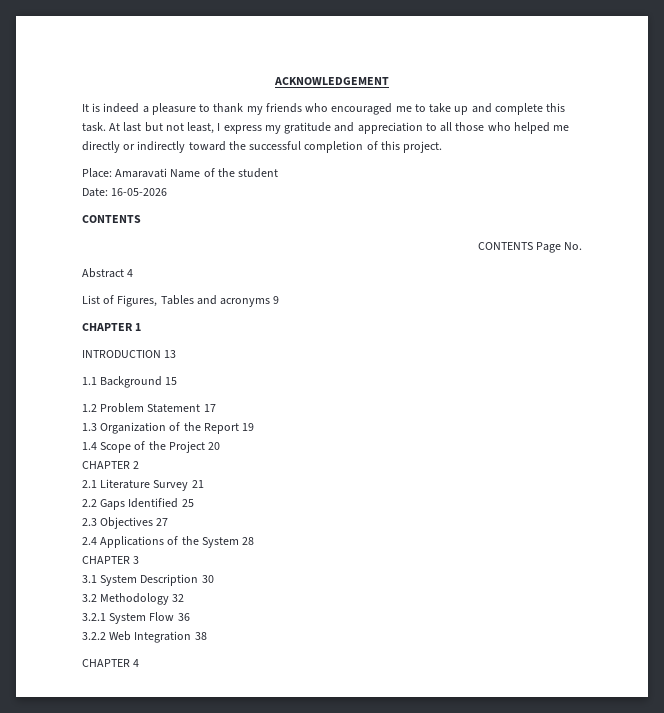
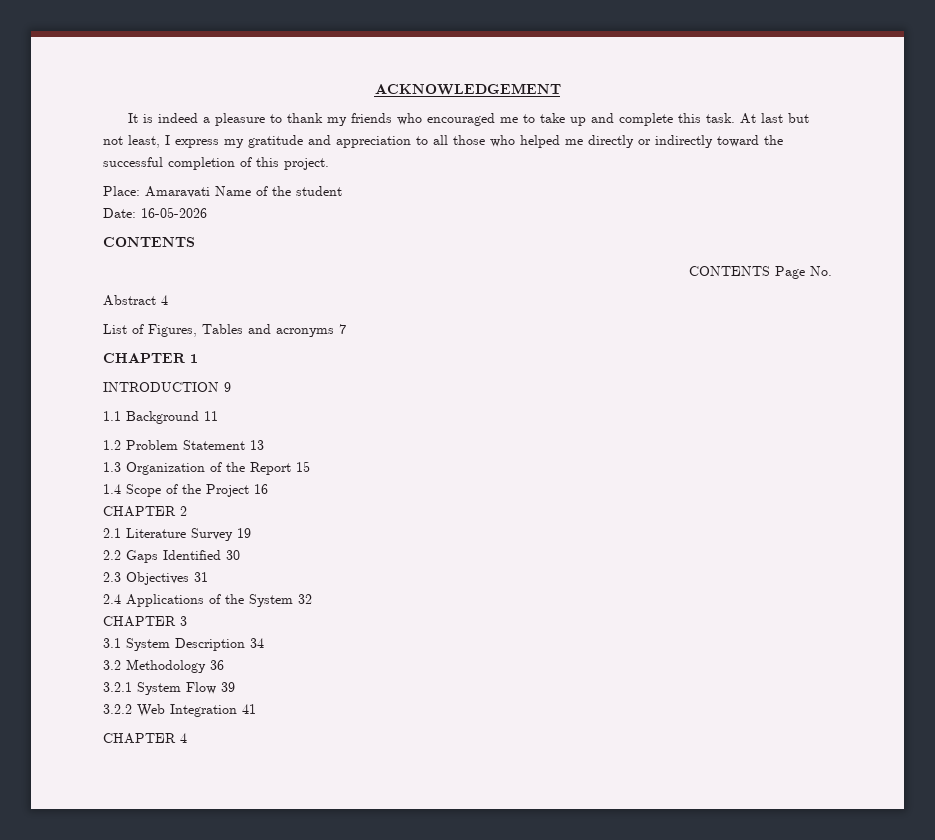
[273,296,280,304] 9 -> [339,324,346,334] 7
[164,350,177,358] 13 -> [224,382,231,392] 9
[165,377,178,385] 15 -> [204,411,218,421] 11
[203,404,216,412] 17 -> [250,440,264,450] 13
[242,423,255,431] 19 -> [296,461,310,472] 15
[208,442,221,450] 20 -> [254,484,268,494] 16
[191,480,204,488] 21 -> [237,528,251,538] 19
[181,499,194,507] 25 -> [226,550,240,560] 30
[156,518,169,526] 27 -> [194,572,208,582] 31
[242,537,255,545] 28 -> [298,594,312,604] 32
[201,575,214,583] 30 -> [250,638,264,648] 34
[172,594,185,602] 32 -> [210,660,224,670] 36
[177,613,190,621] 36 -> [221,682,235,692] 39
[194,632,207,640] 38 -> [242,704,256,714] 41

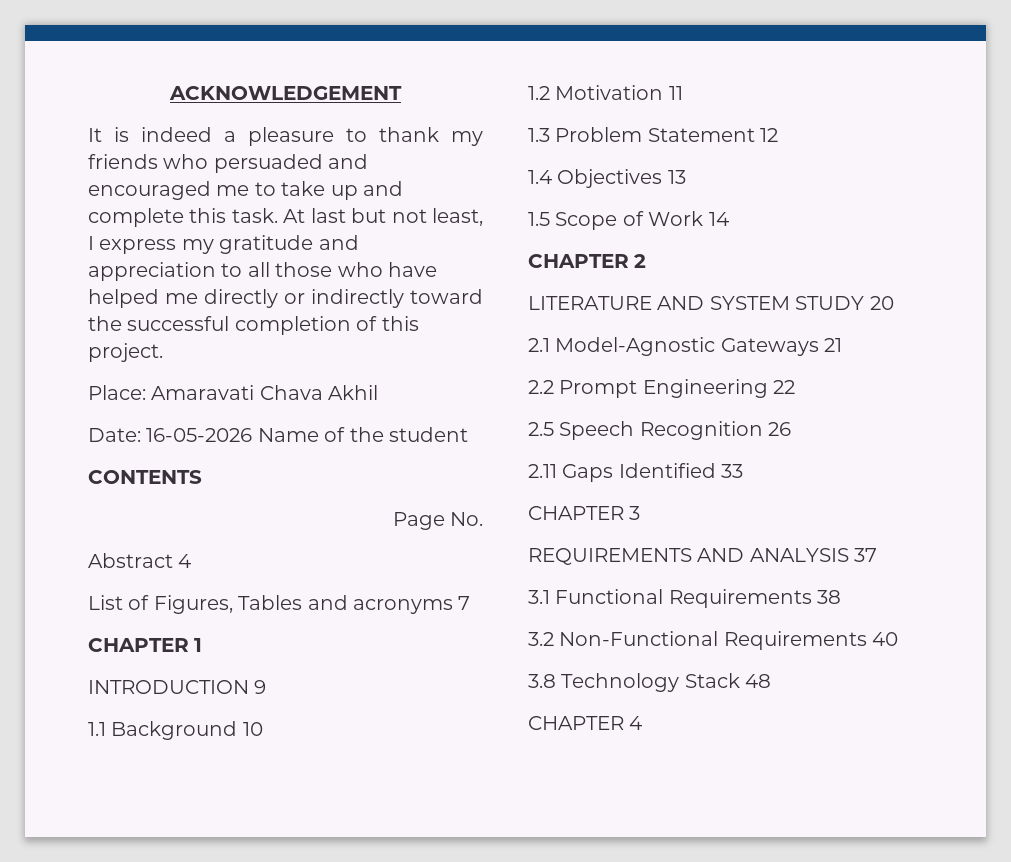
(422, 119) none -> [213,154,369,173] persuaded and
(515, 141) none -> [388,262,437,277] have
(210, 192) none -> [259,385,379,400] [88,428,253,442] Chava Akhil // Date: 16-05-2026
[103,207,207,218] // Date: 16-05-2026 -> (468, 434) none
[689,266,770,276] CONTENTS -> (202, 477) none
(199, 417) none -> [242,722,263,736] [528,85,664,100] 10 // 1.2 Motivation
[103,440,121,450] 1.2 -> [528,128,550,142] 1.3
[250,440,264,450] [103,461,310,475] [103,484,268,497] [103,506,187,517] [103,528,251,541] [103,550,240,563] [103,572,208,585] [103,594,312,607] [103,616,187,627] [103,638,264,651] [103,659,224,673] [103,682,235,695] [103,704,256,717] 13 // 1.3 Organization of the Report 15 // 1.4 Scope of the Project 16 // CHAPTER 2 // 2.1 Literature Survey 19 // 2.2 Gaps Identified 30 // 2.3 Objectives 31 // 2.4 Applications of the System 32 // CHAPTER 3 // 3.1 System Description 34 // 3.2 Methodology 36 // 3.2.1 System Flow 39 // 3.2.2 Web Integration 41 -> [760,128,779,142] [528,169,686,188] [528,211,729,230] [528,254,647,268] [528,296,894,310] [528,337,843,356] [528,379,796,398] [528,421,792,440] [528,463,744,482] [528,506,641,520] [528,548,878,565] [528,589,842,608] [528,631,899,650] [528,673,772,692] 12 // 1.4 Objectives 13 // 1.5 Scope of Work 14 // CHAPTER 2 // LITERATURE AND SYSTEM STUDY 20 // 2.1 Model-Agnostic Gateways 21 // 2.2 Prompt Engineering 22 // 2.5 Speech Recognition 26 // 2.11 Gaps Identified 33 // CHAPTER 3 // REQUIREMENTS AND ANALYSIS 37 // 3.1 Functional Requirements 38 // 3.2 Non-Functional Requirements 40 // 3.8 Technology Stack 48

